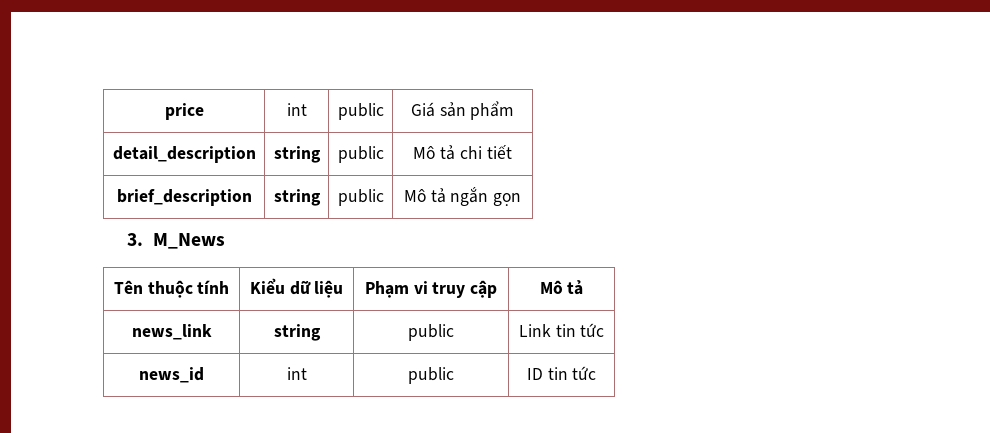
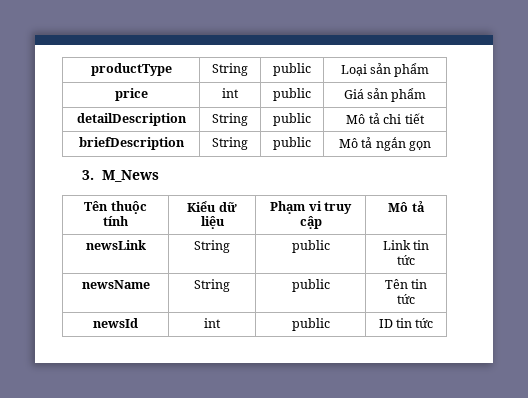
(164, 111) none -> [90,63,172,76] [212,63,248,76] [273,63,311,76] [340,63,430,77] productType | String | public | Loại sản phẩm //
[112,146,256,163] [273,146,321,163] detail_description | string -> [76,113,187,126] [212,113,248,126] detailDescription | String
[116,189,252,206] [273,189,321,206] brief_description | string -> [78,137,185,150] [212,137,248,150] briefDescription | String
[131,324,212,340] [273,324,321,341] news_link | string -> [85,240,146,250] [194,240,230,253] newsLink | String
[139,367,204,383] news_id -> [81,280,150,289] [194,279,230,292] [291,279,330,292] [384,279,428,289] [397,294,415,304] [93,318,138,328] newsName | String | public | Tên tin tức // newsId

